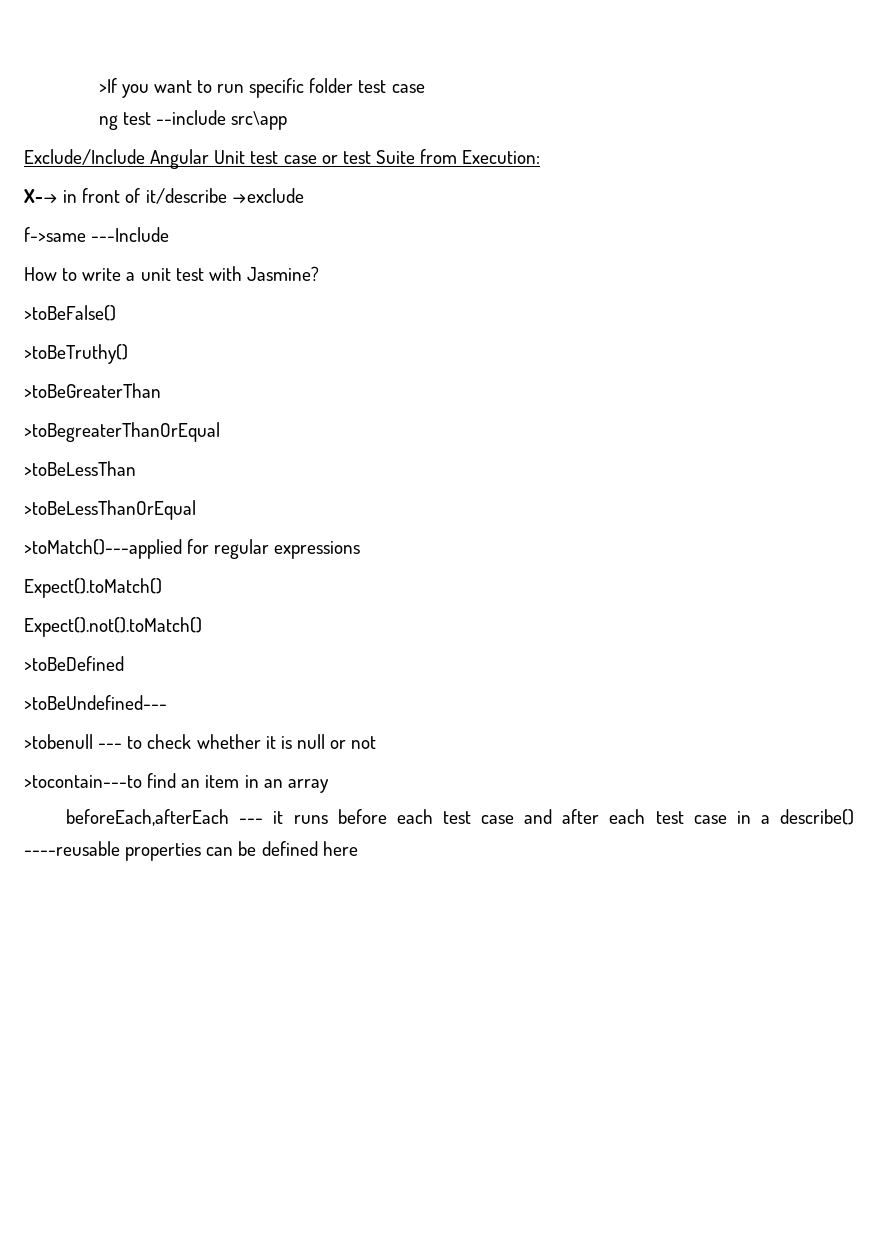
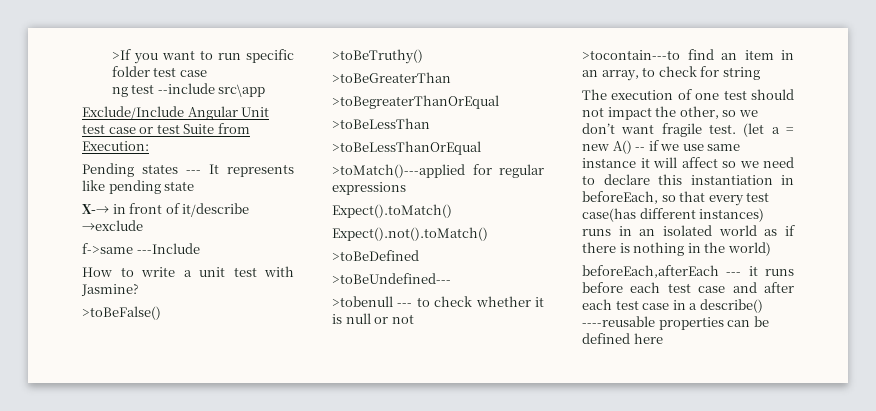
(541, 157) none -> [82,163,294,177] [82,180,195,194] // Pending states --- It represents like pending state
[287,779,329,793] array -> [601,66,760,81] [582,89,794,100] [582,106,758,120] [582,123,794,137] [582,140,741,154] [582,157,794,168] [582,174,794,185] [582,191,770,206] [582,208,765,222] [582,225,795,236] [582,242,771,256] array, to check for string // The execution of one test should not impact the other, so we don’t want fragile test. (let a = new A() -- if we use same instance it will affect so we need to declare this instantiation in beforeEach, so that every test case(has different instances) runs in an isolated world as if there is nothing in the world)

